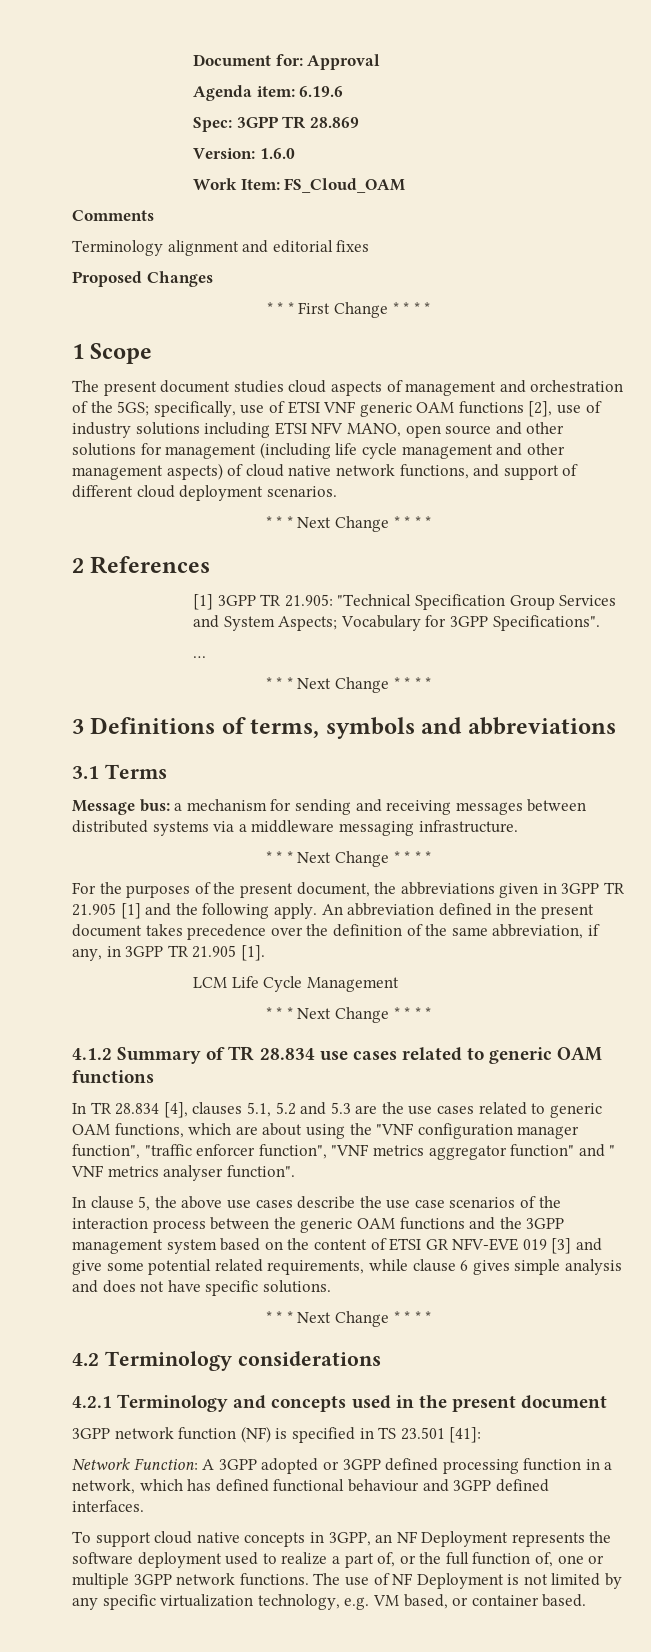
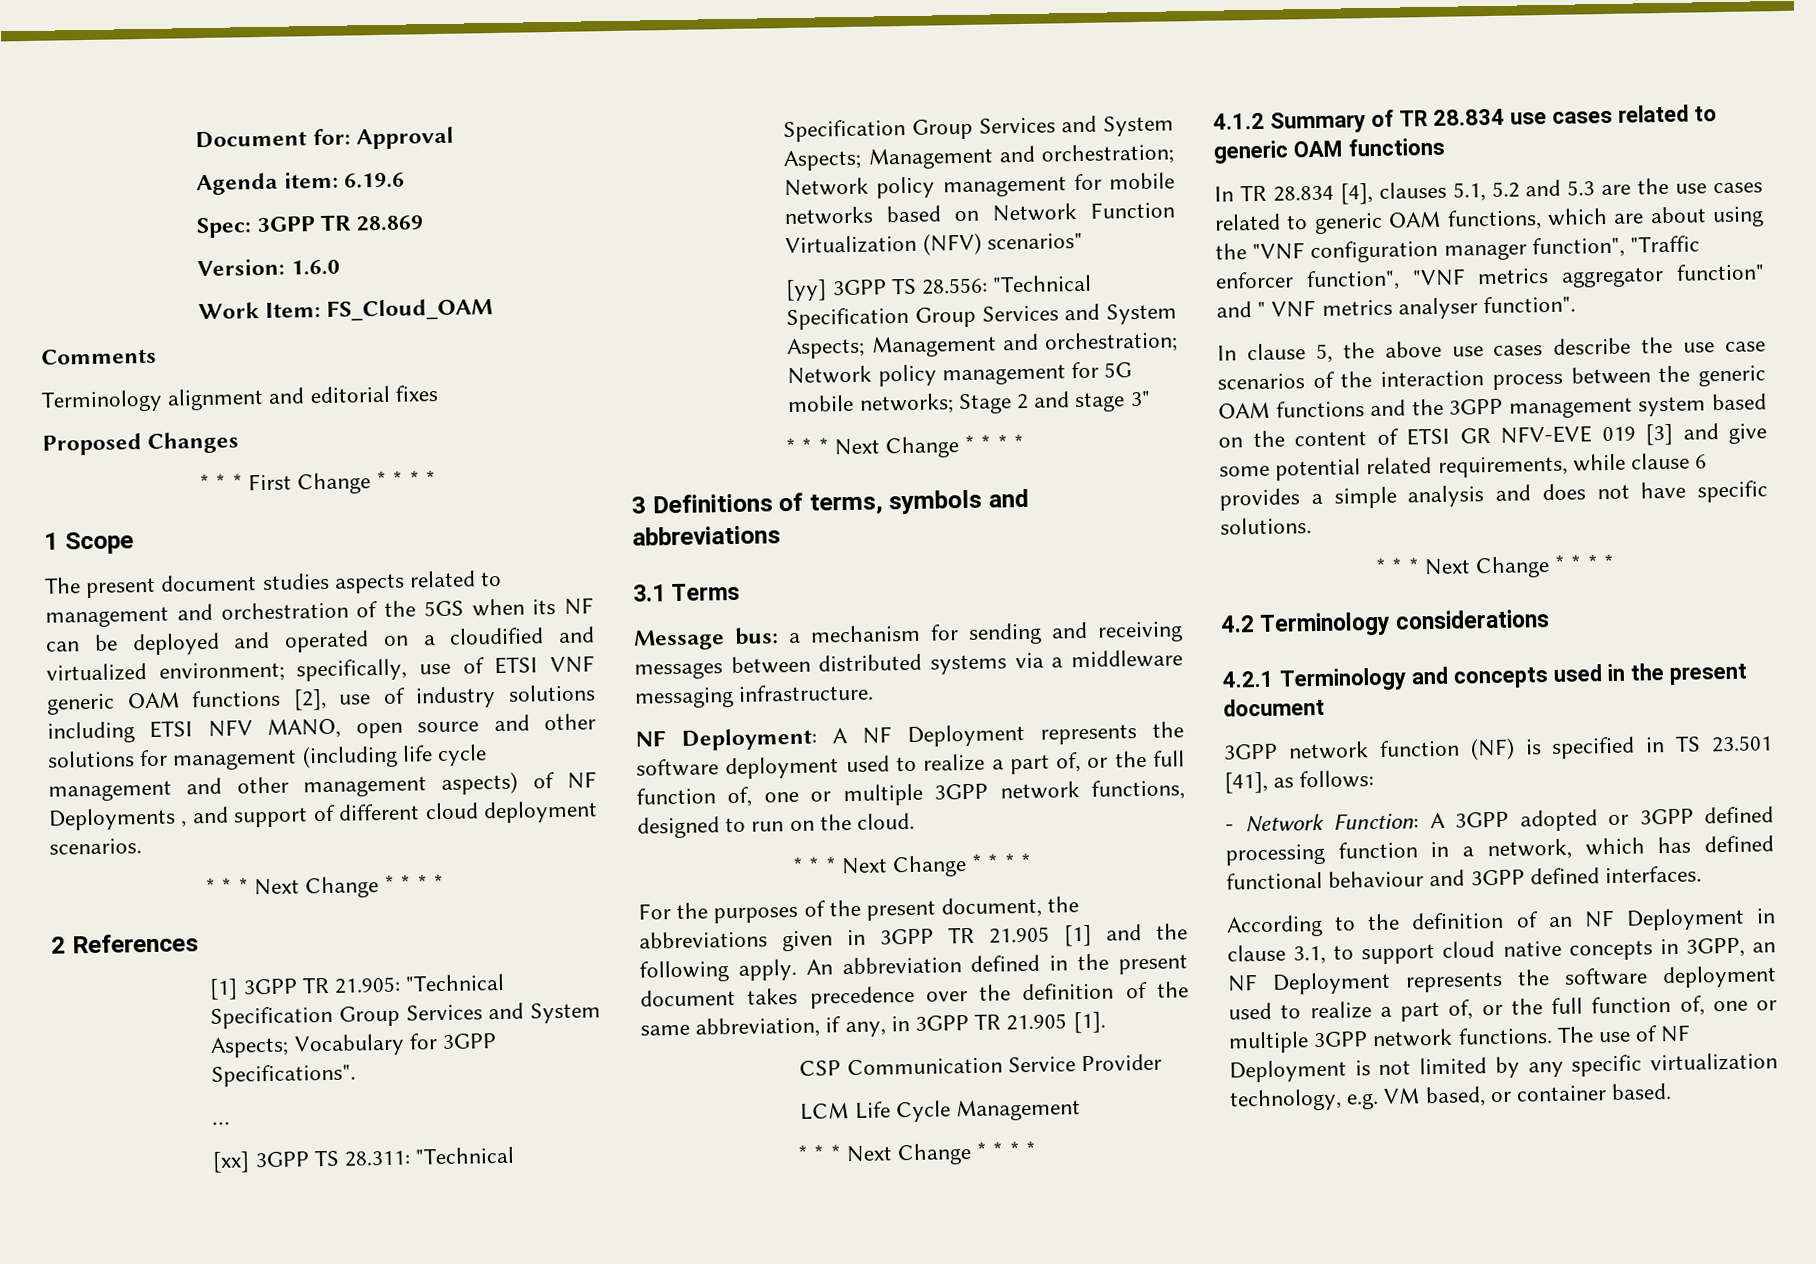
[288,380,403,396] cloud aspects of -> [333,570,503,594] aspects related to
[117,401,150,416] 5GS; -> [423,597,594,617] [46,626,595,656] [46,661,285,683] 5GS when its NF can be deployed and operated on a cloudified and virtualized environment;
[245,464,469,479] cloud native network functions, -> [567,771,597,789] [48,807,188,831] NF Deployments ,
(207, 657) none -> [212,1146,516,1173] [783,115,1174,143] [783,143,1175,172] [784,172,1175,199] [784,201,1175,226] [785,232,1083,256] [785,274,1093,302] [786,303,1177,331] [786,331,1178,360] [787,361,1133,387] [787,390,1151,415] // [xx] 3GPP TS 28.311: "Technical Specification Group Services and System Aspects; Management and orchestration; Network policy management for mobile networks based on Network Function Virtualization (NFV) scenarios" // [yy] 3GPP TS 28.556: "Technical Specification Group Services and System Aspects; Management and orchestration; Network policy management for 5G mobile networks; Stage 2 and stage 3"
(518, 826) none -> [635,721,1184,751] [636,750,1185,780] [636,779,1185,808] [637,812,916,839] // NF Deployment: A NF Deployment represents the software deployment used to realize a part of, or the full function of, one or multiple 3GPP network functions, designed to run on the cloud.
(265, 953) none -> [799,1053,1162,1076] // CSP Communication Service Provider
[144,1144,192,1156] "traffic -> [1630,235,1701,253] "Traffic
[472,1260,510,1275] gives -> [1219,488,1323,511] provides a
[449,1427,482,1443] [41]: // -> [1224,770,1375,794] [1225,824,1234,832] [41], as follows: // -
[72,1531,91,1543] To -> [1226,907,1776,938] [1227,944,1355,965] According to the definition of an NF Deployment in clause 3.1, to

